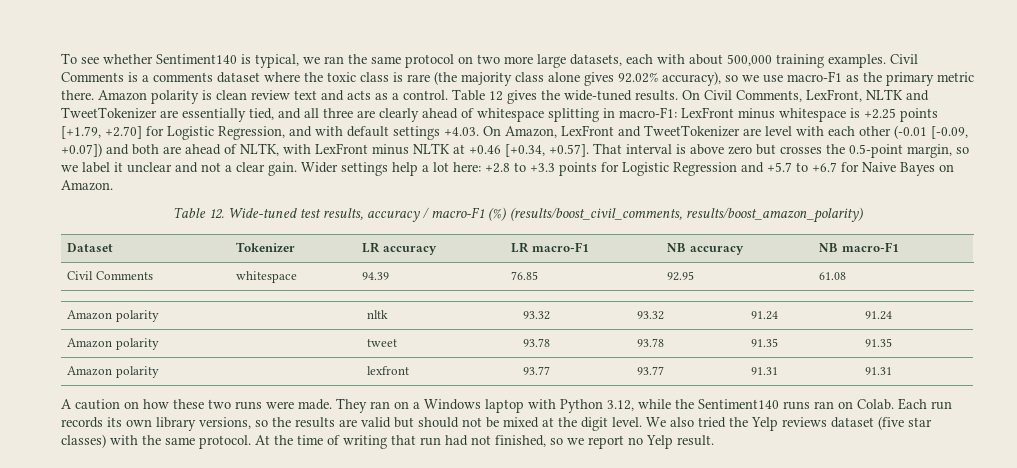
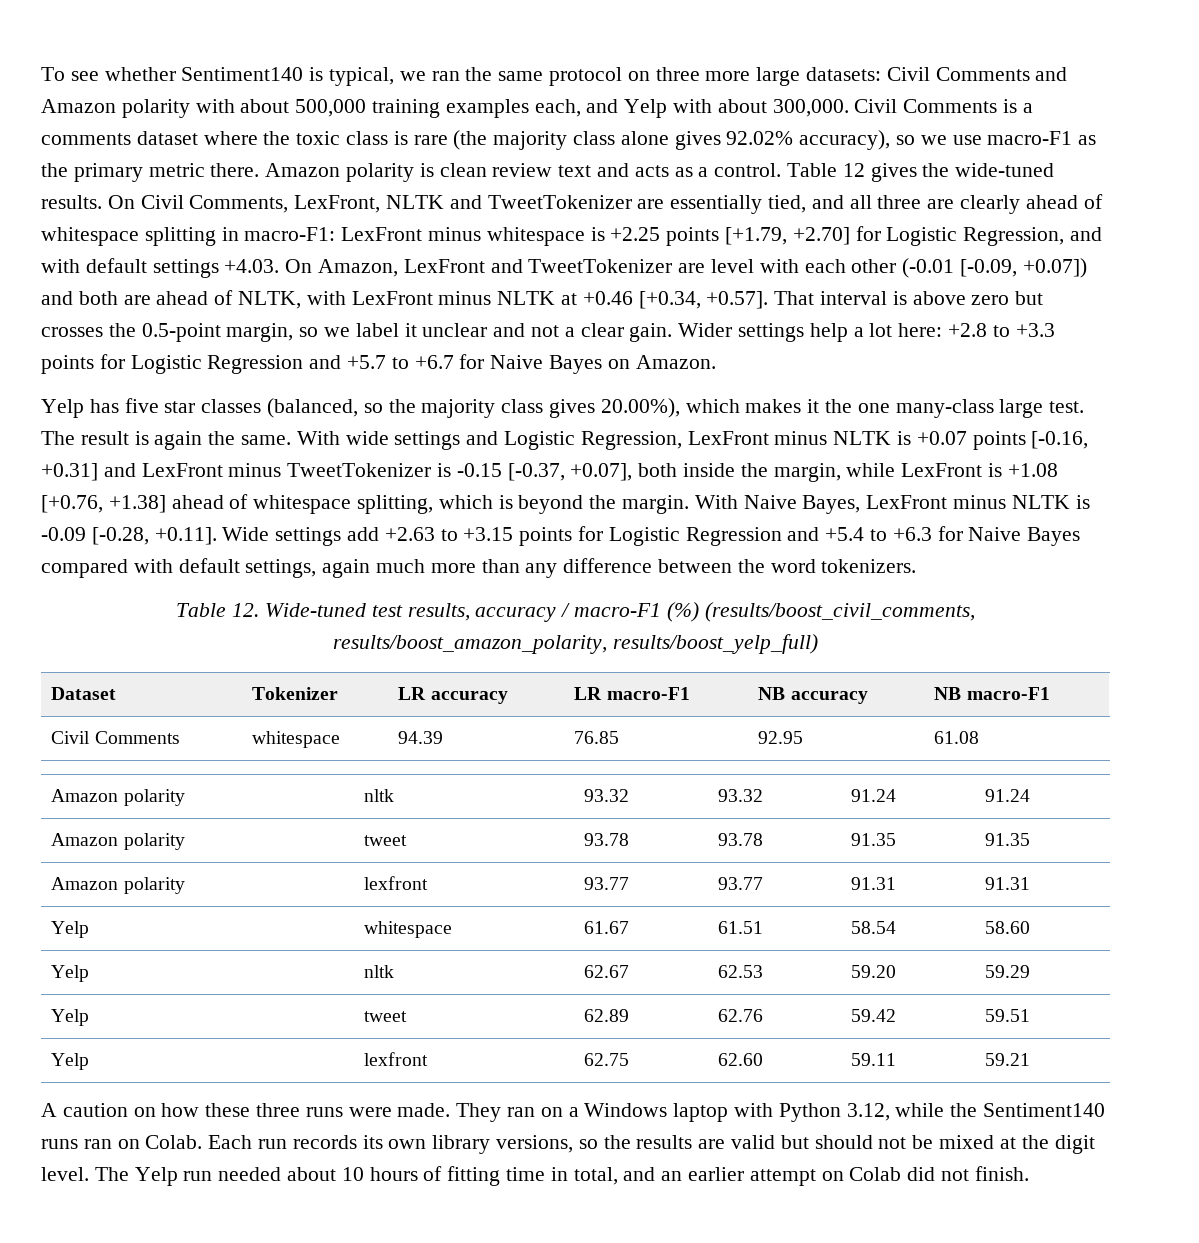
[477,54,500,64] two -> [655,67,700,81] three
[570,54,886,68] datasets, each with about 500,000 training examples. -> [806,67,1068,81] [41,99,849,118] datasets: Civil Comments and Amazon polarity with about 500,000 training examples each, and Yelp with about 300,000.
(113, 185) none -> [41,398,1085,418] [41,431,1089,450] [41,463,1058,482] [41,494,1090,514] [41,526,1081,546] [41,558,917,578] // Yelp has five star classes (balanced, so the majority class gives 20.00%), which makes it the one many-class large test. The result is again the same. With wide settings and Logistic Regression, LexFront minus NLTK is +0.07 points [-0.16, +0.31] and LexFront minus TweetTokenizer is -0.15 [-0.37, +0.07], both inside the margin, while LexFront is +1.08 [+0.76, +1.38] ahead of whitespace splitting, which is beyond the margin. With Naive Bayes, LexFront minus NLTK is -0.09 [-0.28, +0.11]. Wide settings add +2.63 to +3.15 points for Logistic Regression and +5.4 to +6.3 for Naive Bayes compared with default settings, again much more than any difference between the word tokenizers.
[685,207,863,223] results/boost_amazon_polarity) -> [333,634,818,654] results/boost_amazon_polarity, results/boost_yelp_full)
(893, 371) none -> [51,921,90,938] [364,921,453,938] [584,921,630,934] [718,921,764,934] [851,921,897,934] [985,921,1031,934] [51,965,90,982] [364,965,395,978] [584,965,630,978] [718,965,764,978] [851,965,897,978] [985,965,1031,978] [51,1009,90,1026] [364,1011,408,1022] [584,1009,630,1022] [718,1009,764,1022] [851,1009,897,1022] [985,1009,1031,1022] [51,1053,90,1070] [364,1052,429,1066] [584,1053,630,1066] [718,1053,764,1066] [851,1053,897,1066] [985,1053,1031,1066] // Yelp | whitespace | 61.67 | 61.51 | 58.54 | 58.60 // Yelp | nltk | 62.67 | 62.53 | 59.20 | 59.29 // Yelp | tweet | 62.89 | 62.76 | 59.42 | 59.51 // Yelp | lexfront | 62.75 | 62.60 | 59.11 | 59.21
[208,399,231,409] two -> [256,1103,301,1117] three
[646,416,932,431] [61,434,714,449] We also tried the Yelp reviews dataset (five star classes) with the same protocol. At the time of writing that run had not finished, so we report no Yelp result. -> [94,1166,1029,1186] The Yelp run needed about 10 hours of fitting time in total, and an earlier attempt on Colab did not finish.

